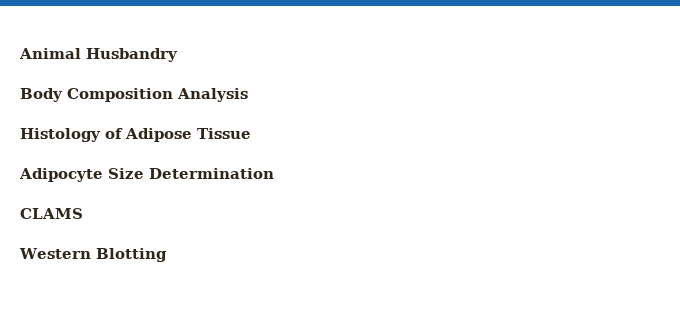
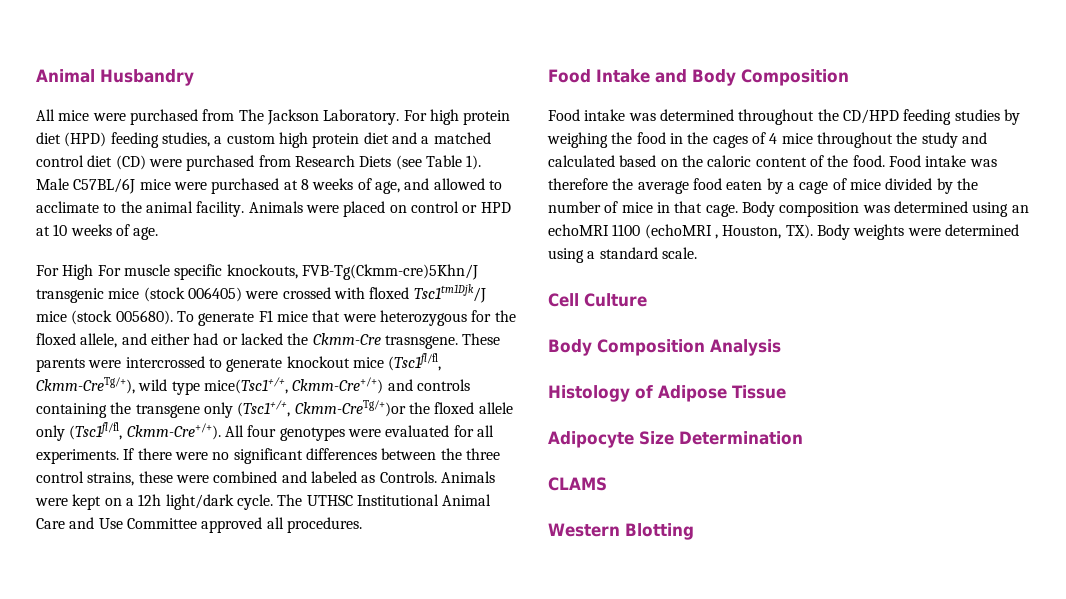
(178, 55) none -> [36,109,511,125] [36,132,491,148] [36,155,482,171] [36,178,502,194] [36,201,511,217] [36,224,159,240] [36,264,478,280] [36,284,486,303] [36,310,516,326] [36,333,501,349] [36,353,442,372] [36,377,470,395] [36,400,513,418] [36,422,494,441] [36,448,500,464] [36,471,495,486] [35,494,492,510] [36,517,362,533] [548,69,849,86] [548,109,1020,125] [547,132,987,148] [548,155,997,167] [548,178,978,194] [548,201,1029,217] [548,224,1019,240] [548,247,697,263] [548,293,647,307] // All mice were purchased from The Jackson Laboratory. For high protein diet (HPD) feeding studies, a custom high protein diet and a matched control diet (CD) were purchased from Research Diets (see Table 1). Male C57BL/6J mice were purchased at 8 weeks of age, and allowed to acclimate to the animal facility. Animals were placed on control or HPD at 10 weeks of age. // For High For muscle specific knockouts, FVB-Tg(Ckmm-cre)5Khn/J transgenic mice (stock 006405) were crossed with floxed Tsc1tm1Djk/J mice (stock 005680). To generate F1 mice that were heterozygous for the floxed allele, and either had or lacked the Ckmm-Cre trasnsgene. These parents were intercrossed to generate knockout mice (Tsc1fl/fl, Ckmm-CreTg/+), wild type mice(Tsc1+/+, Ckmm-Cre+/+) and controls containing the transgene only (Tsc1+/+, Ckmm-CreTg/+)or the floxed allele only (Tsc1fl/fl, Ckmm-Cre+/+). All four genotypes were evaluated for all experiments. If there were no significant differences between the three control strains, these were combined and labeled as Controls. Animals were kept on a 12h light/dark cycle. The UTHSC Institutional Animal Care and Use Committee approved all procedures. // Food Intake and Body Composition // Food intake was determined throughout the CD/HPD feeding studies by weighing the food in the cages of 4 mice throughout the study and calculated based on the caloric content of the food. Food intake was therefore the average food eaten by a cage of mice divided by the number of mice in that cage. Body composition was determined using an echoMRI 1100 (echoMRI , Houston, TX). Body weights were determined using a standard scale. // Cell Culture

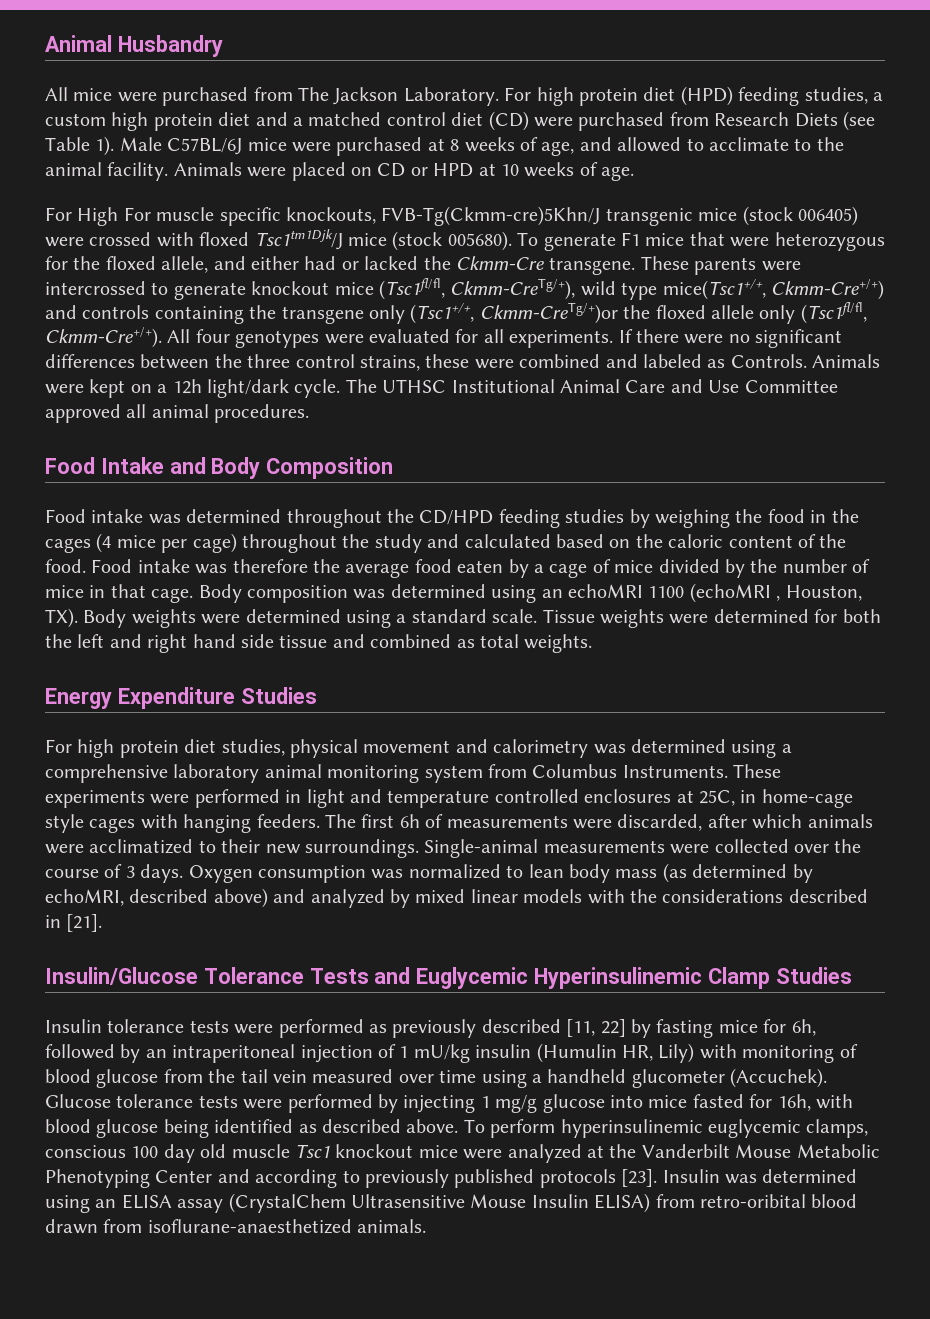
[410,201,459,213] control -> [377,163,406,177] CD
[384,335,458,349] trasnsgene. -> [549,257,636,275] transgene.
(284, 523) none -> [151,404,209,418] animal
[751,132,813,144] of 4 mice -> [96,533,237,553] (4 mice per cage)
[548,293,647,307] [548,339,781,356] [548,385,786,402] [548,431,803,448] [548,477,607,491] [548,523,694,540] // Cell Culture // Body Composition Analysis // Histology of Adipose Tissue // Adipocyte Size Determination // CLAMS // Western Blotting -> [542,609,881,628] [45,634,593,653] [45,687,317,709] [45,739,792,758] [45,764,782,783] [45,789,853,808] [45,814,873,833] [45,839,862,858] [45,863,813,883] [45,888,868,908] [45,914,103,932] [45,967,852,989] [45,1019,816,1038] [45,1043,858,1063] [45,1068,828,1088] [45,1094,853,1113] [45,1119,869,1138] [45,1144,880,1163] [45,1169,858,1188] [45,1193,858,1213] [45,1219,427,1234] Tissue weights were determined for both the left and right hand side tissue and combined as total weights. // Energy Expenditure Studies // For high protein diet studies, physical movement and calorimetry was determined using a comprehensive laboratory animal monitoring system from Columbus Instruments. These experiments were performed in light and temperature controlled enclosures at 25C, in home-cage style cages with hanging feeders. The first 6h of measurements were discarded, after which animals were acclimatized to their new surroundings. Single-animal measurements were collected over the course of 3 days. Oxygen consumption was normalized to lean body mass (as determined by echoMRI, described above) and analyzed by mixed linear models with the considerations described in [21]. // Insulin/Glucose Tolerance Tests and Euglycemic Hyperinsulinemic Clamp Studies // Insulin tolerance tests were performed as previously described [11, 22] by fasting mice for 6h, followed by an intraperitoneal injection of 1 mU/kg insulin (Humulin HR, Lily) with monitoring of blood glucose from the tail vein measured over time using a handheld glucometer (Accuchek). Glucose tolerance tests were performed by injecting 1 mg/g glucose into mice fasted for 16h, with blood glucose being identified as described above. To perform hyperinsulinemic euglycemic clamps, conscious 100 day old muscle Tsc1 knockout mice were analyzed at the Vanderbilt Mouse Metabolic Phenotyping Center and according to previously published protocols [23]. Insulin was determined using an ELISA assay (CrystalChem Ultrasensitive Mouse Insulin ELISA) from retro-oribital blood drawn from isoflurane-anaesthetized animals.

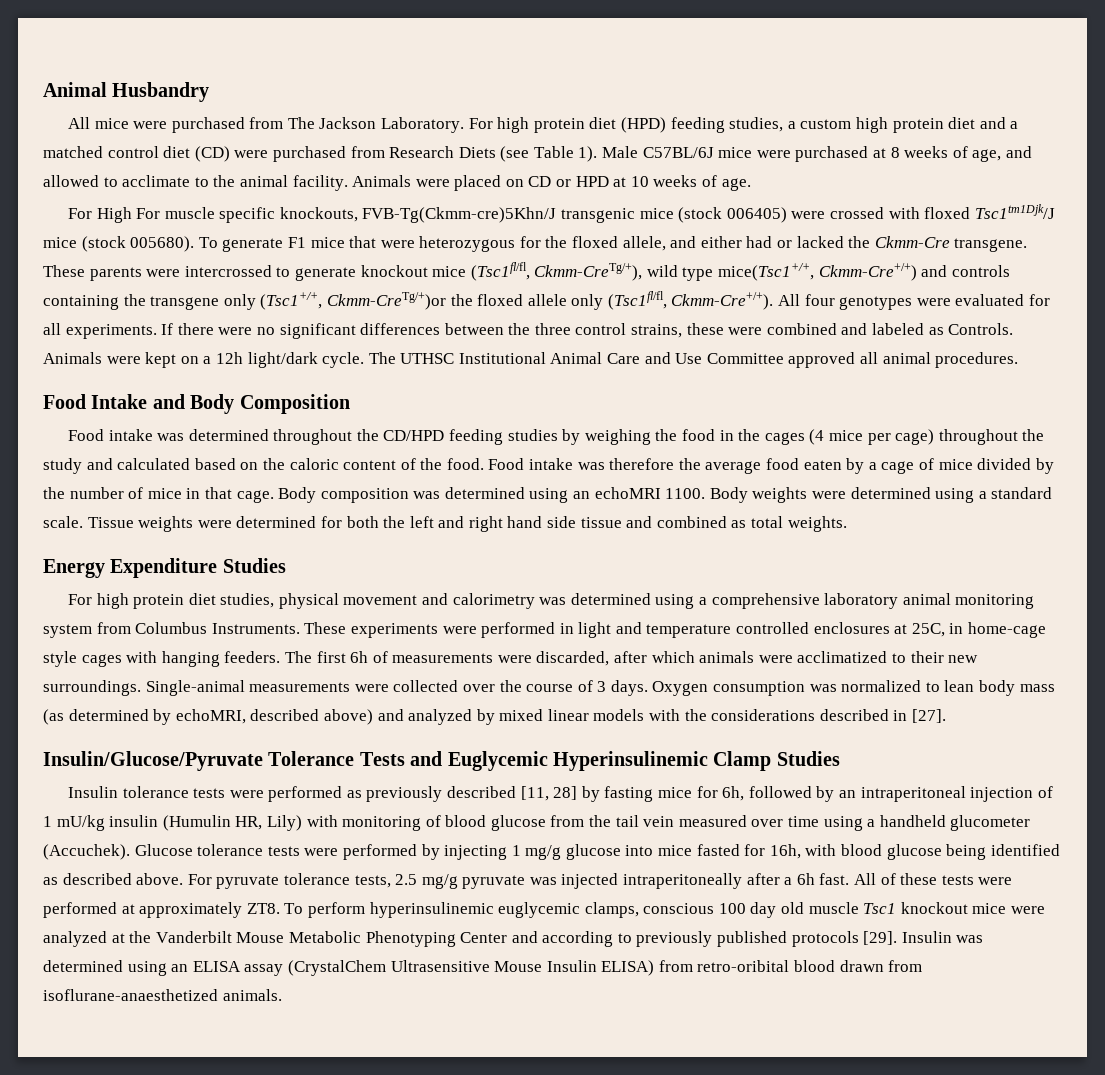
[648,583,862,603] [45,608,78,628] 1100 (echoMRI , Houston, TX). -> [665,488,706,499] 1100.
[66,914,103,932] [45,967,198,985] [21]. // Insulin/Glucose -> [912,709,947,723] [43,751,263,771] [27]. // Insulin/Glucose/Pyruvate
[600,1019,626,1037] 22] -> [553,786,578,800] 28]
(459, 1126) none -> [187,873,1013,889] [43,902,280,918] For pyruvate tolerance tests, 2.5 mg/g pyruvate was injected intraperitoneally after a 6h fast. All of these tests were performed at approximately ZT8.
[621,1169,658,1187] [23]. -> [863,931,898,945] [29].

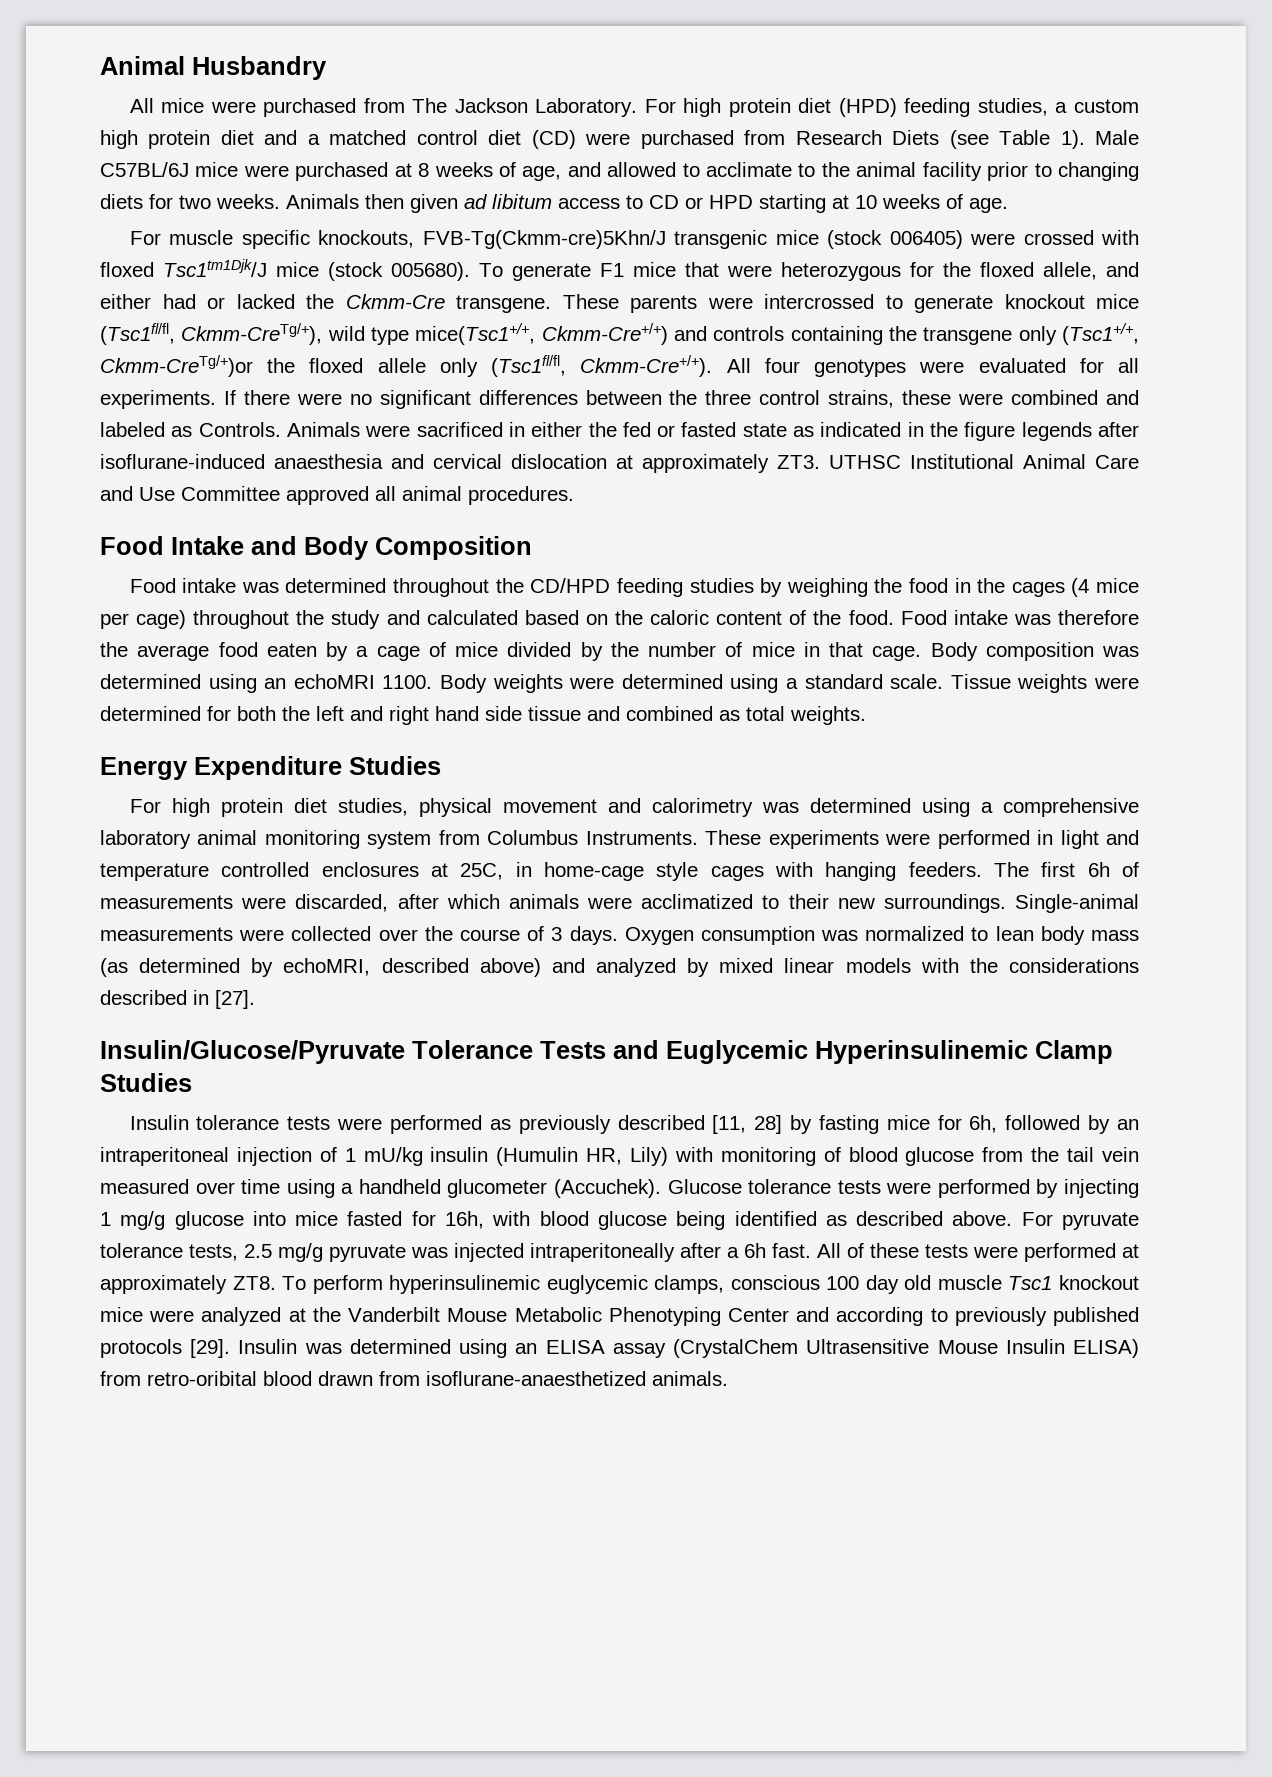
[292,175,524,191] facility. Animals were placed on -> [922,162,1140,181] [100,194,643,213] facility prior to changing diets for two weeks. Animals then given ad libitum access to
(609, 181) none -> [759,194,826,213] starting
[96,207,161,223] High For -> (161, 238) none
[145,352,396,368] kept on a 12h light/dark cycle. The -> [416,422,1139,441] [100,454,820,473] sacrificed in either the fed or fasted state as indicated in the figure legends after isoflurane-induced anaesthesia and cervical dislocation at approximately ZT3.

